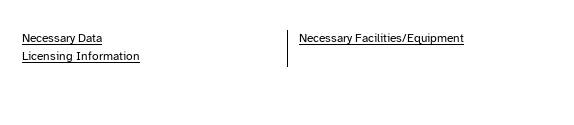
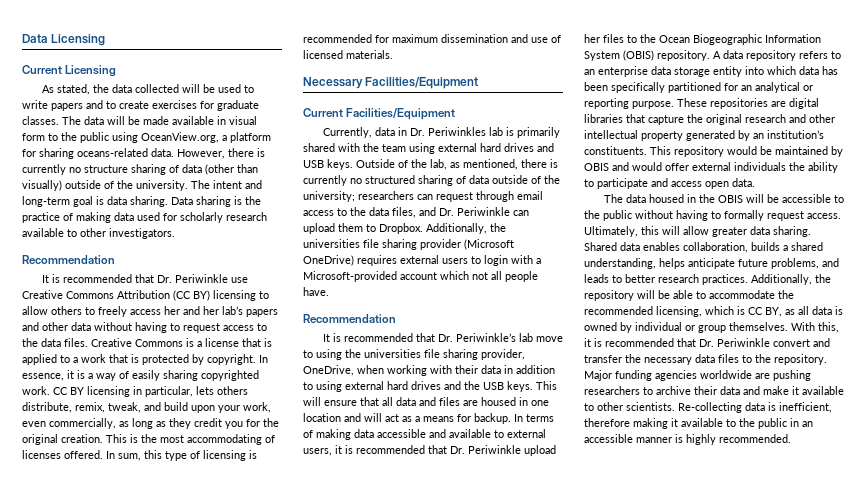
[22,34,103,44] [22,51,141,62] [299,33,465,44] Necessary Data // Licensing Information // Necessary Facilities/Equipment -> [22,34,106,46] [22,65,117,77] [41,84,254,95] [22,100,259,111] [22,116,257,125] [22,132,271,143] [22,148,265,159] [22,164,258,175] [22,180,262,191] [22,196,261,207] [22,212,267,223] [22,228,175,239] [22,255,115,264] [41,274,248,283] [22,290,269,301] [22,306,278,317] [22,322,267,333] [22,338,272,347] [22,354,268,365] [22,370,259,381] [22,386,248,397] [22,402,271,413] [22,418,279,429] [22,434,275,445] [22,450,257,461] [303,34,561,43] [303,50,393,59] [303,77,479,89] [303,108,456,120] [322,127,560,138] [303,143,554,154] [303,159,558,170] [303,175,560,186] [303,191,543,202] [303,207,529,218] [303,223,506,234] [303,239,514,250] [303,255,541,266] [303,271,538,282] [303,287,329,296] [303,314,396,323] [322,333,563,342] [303,349,525,360] [303,365,555,376] [303,381,557,392] [303,397,549,406] [303,413,554,424] [303,429,546,440] [303,445,556,456] [584,34,821,45] [584,50,841,61] [584,66,838,77] [584,82,813,93] [584,98,819,109] [584,114,835,125] [584,130,824,141] [584,146,843,157] [584,162,838,173] [584,178,755,189] [603,194,844,203] [584,210,841,221] [584,226,811,237] [584,242,823,253] [584,258,839,269] [584,274,831,285] [584,290,794,301] [584,306,843,317] [584,322,839,333] [584,338,830,347] [584,354,827,365] [584,370,811,381] [584,386,844,395] [584,402,832,413] [584,418,813,429] [584,434,791,445] Data Licensing // Current Licensing // As stated, the data collected will be used to write papers and to create exercises for graduate classes. The data will be made available in visual form to the public using OceanView.org, a platform for sharing oceans-related data. However, there is currently no structure sharing of data (other than visually) outside of the university. The intent and long-term goal is data sharing. Data sharing is the practice of making data used for scholarly research available to other investigators. // Recommendation // It is recommended that Dr. Periwinkle use Creative Commons Attribution (CC BY) licensing to allow others to freely access her and her lab’s papers and other data without having to request access to the data files. Creative Commons is a license that is applied to a work that is protected by copyright. In essence, it is a way of easily sharing copyrighted work. CC BY licensing in particular, lets others distribute, remix, tweak, and build upon your work, even commercially, as long as they credit you for the original creation. This is the most accommodating of licenses offered. In sum, this type of licensing is recommended for maximum dissemination and use of licensed materials. // Necessary Facilities/Equipment // Current Facilities/Equipment // Currently, data in Dr. Periwinkles lab is primarily shared with the team using external hard drives and USB keys. Outside of the lab, as mentioned, there is currently no structured sharing of data outside of the university; researchers can request through email access to the data files, and Dr. Periwinkle can upload them to Dropbox. Additionally, the universities file sharing provider (Microsoft OneDrive) requires external users to login with a Microsoft-provided account which not all people have. // Recommendation // It is recommended that Dr. Periwinkle’s lab move to using the universities file sharing provider, OneDrive, when working with their data in addition to using external hard drives and the USB keys. This will ensure that all data and files are housed in one location and will act as a means for backup. In terms of making data accessible and available to external users, it is recommended that Dr. Periwinkle upload her files to the Ocean Biogeographic Information System (OBIS) repository. A data repository refers to an enterprise data storage entity into which data has been specifically partitioned for an analytical or reporting purpose. These repositories are digital libraries that capture the original research and other intellectual property generated by an institution’s constituents. This repository would be maintained by OBIS and would offer external individuals the ability to participate and access open data. // The data housed in the OBIS will be accessible to the public without having to formally request access. Ultimately, this will allow greater data sharing. Shared data enables collaboration, builds a shared understanding, helps anticipate future problems, and leads to better research practices. Additionally, the repository will be able to accommodate the recommended licensing, which is CC BY, as all data is owned by individual or group themselves. With this, it is recommended that Dr. Periwinkle convert and transfer the necessary data files to the repository. Major funding agencies worldwide are pushing researchers to archive their data and make it available to other scientists. Re-collecting data is inefficient, therefore making it available to the public in an accessible manner is highly recommended.

